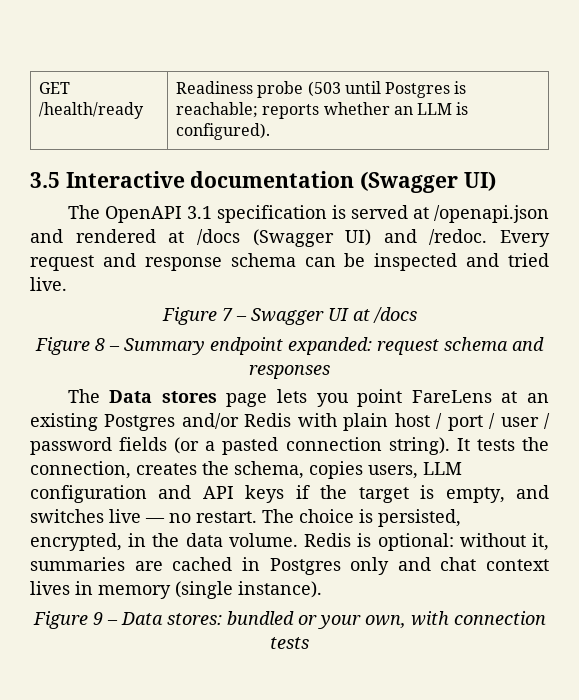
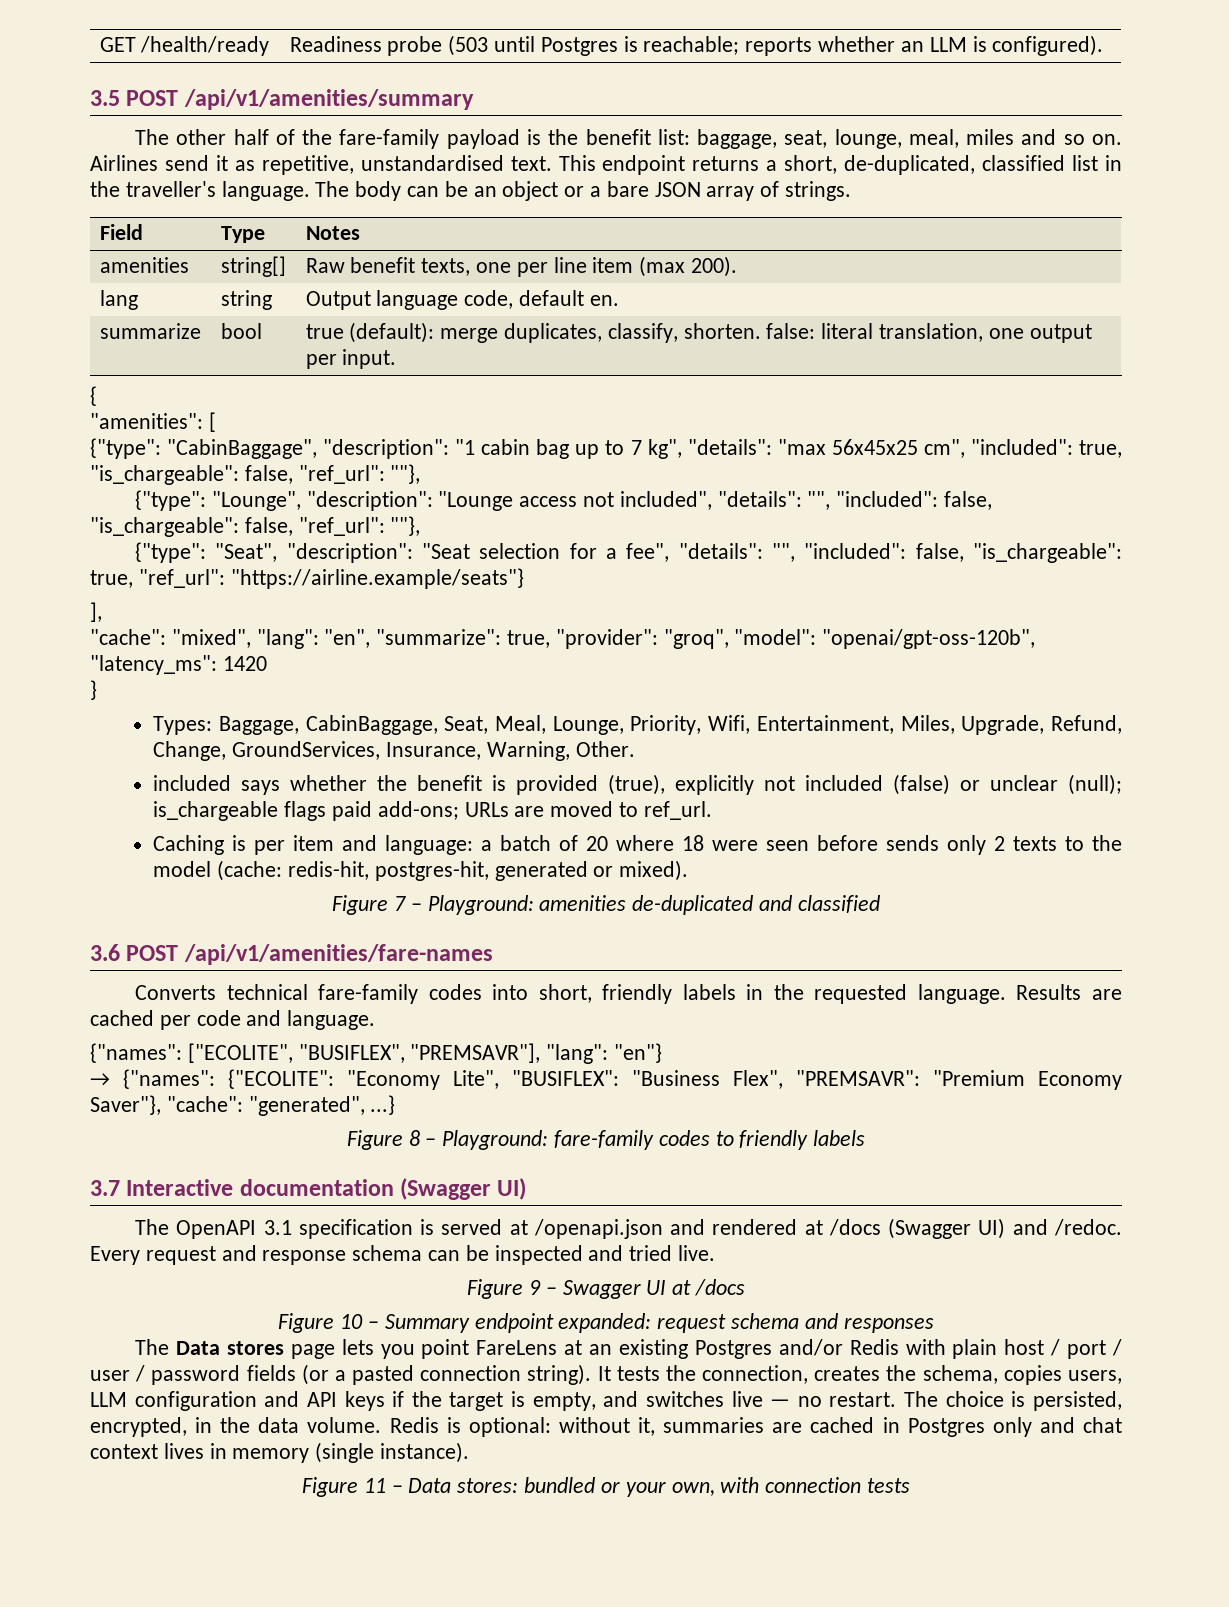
(60, 180) none -> [126,89,474,110] [135,129,1123,149] [90,155,1122,175] [90,181,852,201] [99,224,143,240] [220,226,265,243] [305,226,360,240] [99,257,189,273] [220,256,286,277] [305,256,738,277] [99,290,138,310] [220,290,272,310] [305,290,619,310] [99,323,201,339] [220,323,262,339] [305,322,1092,343] [305,349,397,369] [90,386,97,406] [90,412,216,432] [90,438,1123,459] [90,464,421,485] [135,490,993,511] [90,516,421,537] [135,542,1122,563] [90,568,524,589] [90,602,102,622] [90,629,1036,649] [90,655,267,675] [90,680,97,700] [153,715,1122,735] [153,741,635,761] [153,774,1122,795] [153,801,712,821] [153,835,1122,855] [153,860,689,881] [332,895,880,915] [90,944,493,965] [135,984,1122,1004] [90,1010,376,1030] [90,1043,663,1064] [90,1069,1122,1090] [90,1095,396,1116] [346,1130,866,1150] [90,1180,120,1196] POST /api/v1/amenities/summary // The other half of the fare-family payload is the benefit list: baggage, seat, lounge, meal, miles and so on. Airlines send it as repetitive, unstandardised text. This endpoint returns a short, de-duplicated, classified list in the traveller's language. The body can be an object or a bare JSON array of strings. // Field | Type | Notes // amenities | string[] | Raw benefit texts, one per line item (max 200). // lang | string | Output language code, default en. // summarize | bool | true (default): merge duplicates, classify, shorten. false: literal translation, one output per input. // { // "amenities": [ // {"type": "CabinBaggage", "description": "1 cabin bag up to 7 kg", "details": "max 56x45x25 cm", "included": true, "is_chargeable": false, "ref_url": ""}, // {"type": "Lounge", "description": "Lounge access not included", "details": "", "included": false, "is_chargeable": false, "ref_url": ""}, // {"type": "Seat", "description": "Seat selection for a fee", "details": "", "included": false, "is_chargeable": true, "ref_url": "https://airline.example/seats"} // ], // "cache": "mixed", "lang": "en", "summarize": true, "provider": "groq", "model": "openai/gpt-oss-120b", "latency_ms": 1420 // } // Types: Baggage, CabinBaggage, Seat, Meal, Lounge, Priority, Wifi, Entertainment, Miles, Upgrade, Refund, Change, GroundServices, Insurance, Warning, Other. // included says whether the benefit is provided (true), explicitly not included (false) or unclear (null); is_chargeable flags paid add-ons; URLs are moved to ref_url. // Caching is per item and language: a batch of 20 where 18 were seen before sends only 2 texts to the model (cache: redis-hit, postgres-hit, generated or mixed). // Figure 7 – Playground: amenities de-duplicated and classified // 3.6 POST /api/v1/amenities/fare-names // Converts technical fare-family codes into short, friendly labels in the requested language. Results are cached per code and language. // {"names": ["ECOLITE", "BUSIFLEX", "PREMSAVR"], "lang": "en"} // → {"names": {"ECOLITE": "Economy Lite", "BUSIFLEX": "Business Flex", "PREMSAVR": "Premium Economy Saver"}, "cache": "generated", ...} // Figure 8 – Playground: fare-family codes to friendly labels // 3.7
[221,308,233,321] 7 -> [528,1280,541,1295] 9
[95,338,105,351] 8 -> [340,1314,364,1329] 10
[92,612,103,625] 9 -> [363,1478,386,1493] 11

